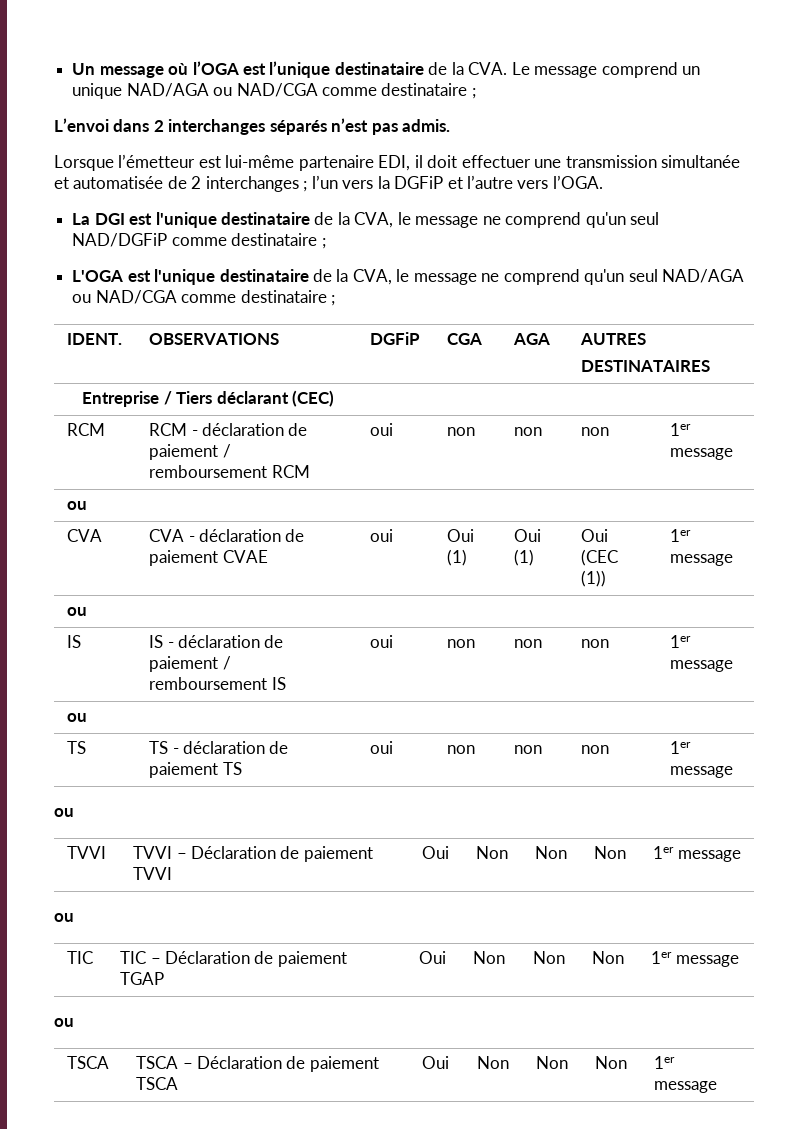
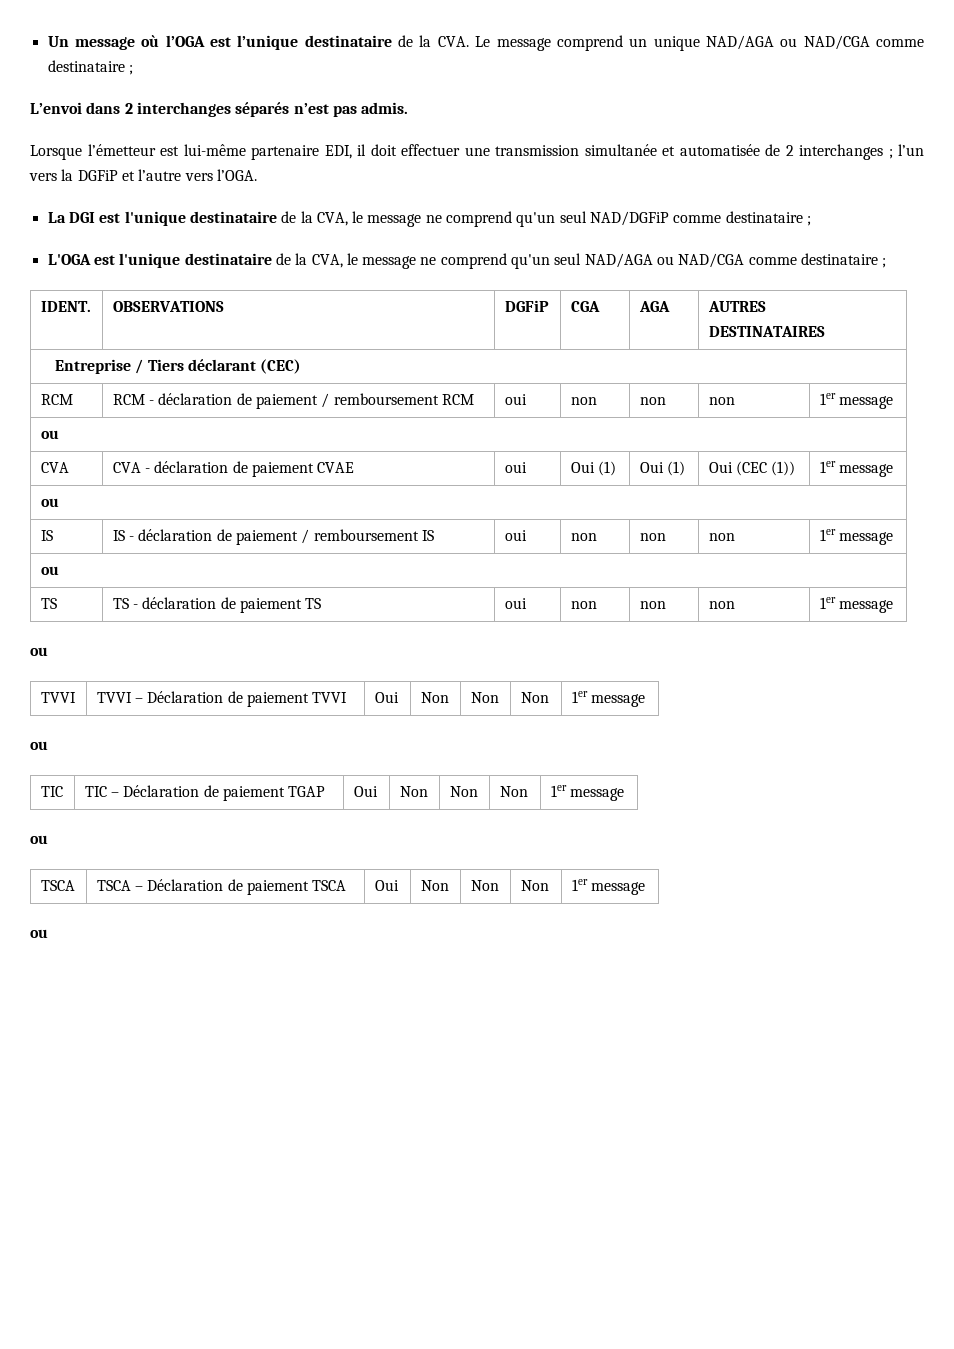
(718, 1087) none -> [30,929,48,938] // ou

